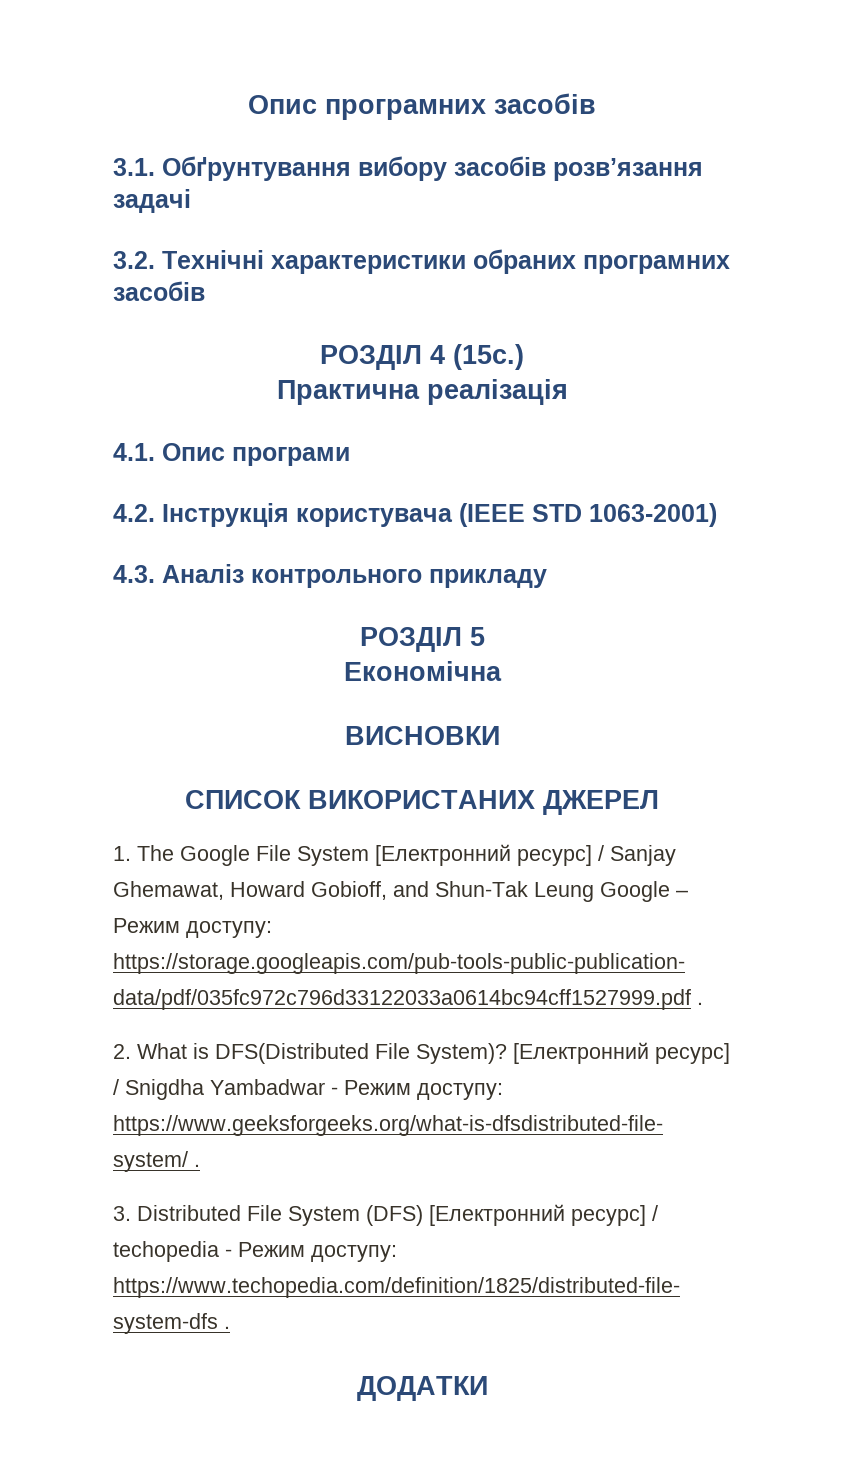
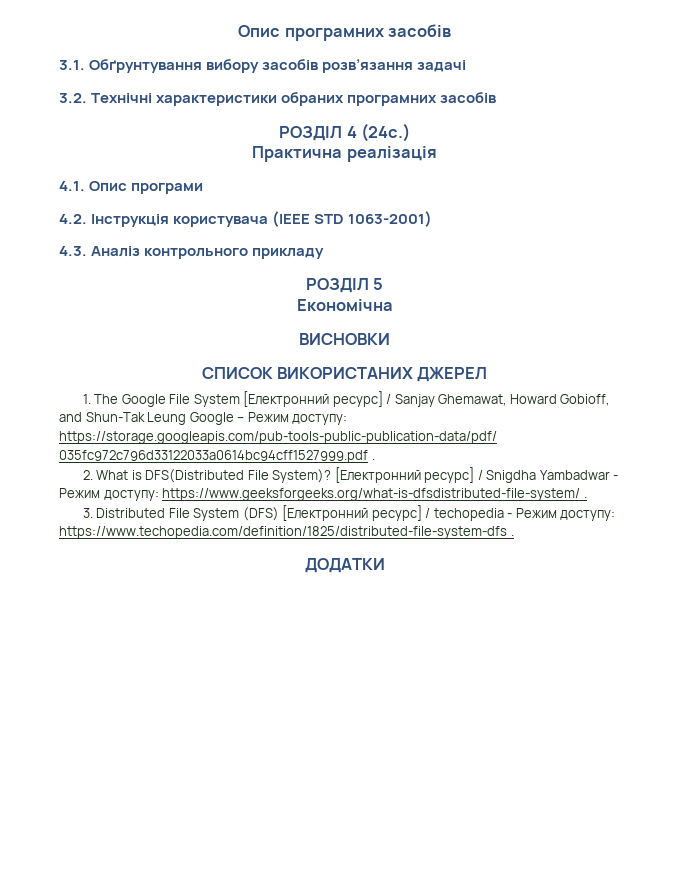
[453,344,524,370] (15c.) -> [360,123,410,142] (24c.)

